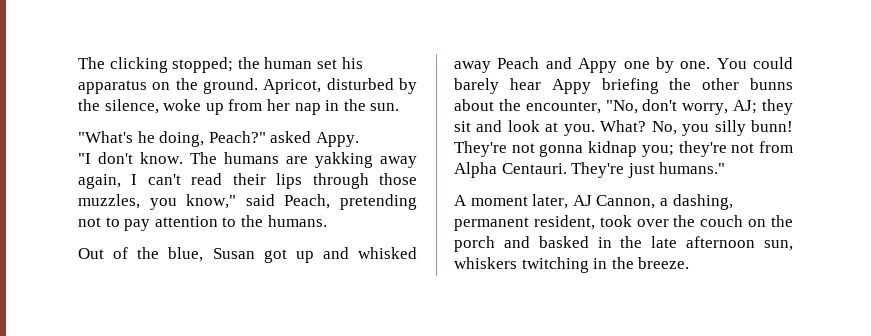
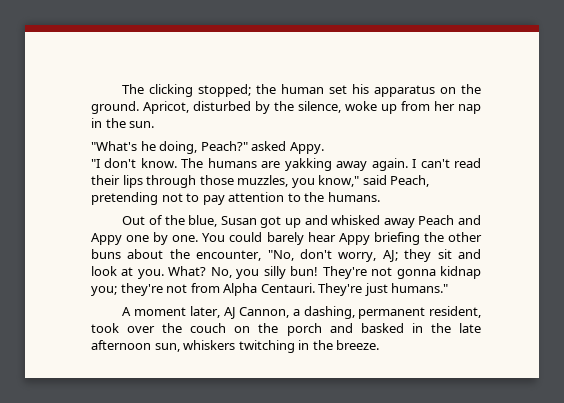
[78,174,121,189] again, -> [371,158,408,171] again.
[750,78,793,90] bunns -> [91,249,121,259] buns
[751,120,793,132] bunn! -> [290,266,319,276] bun!

